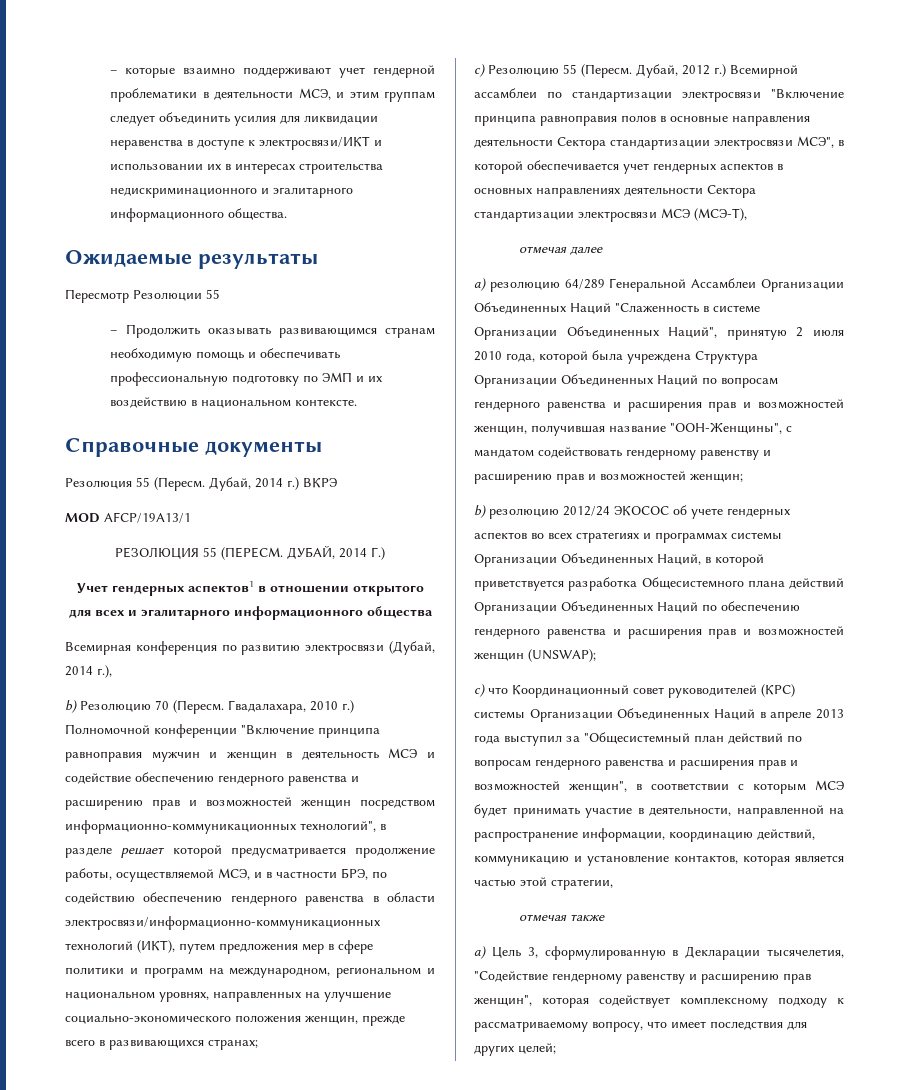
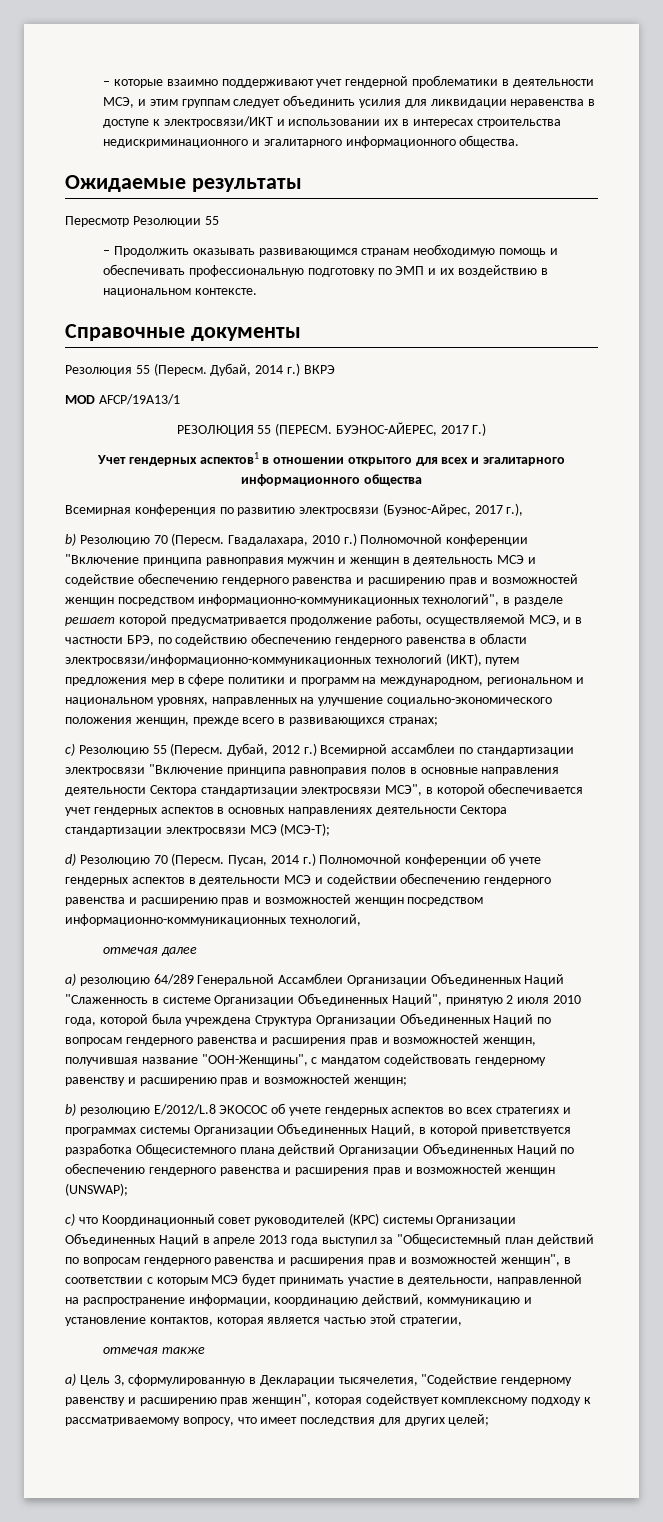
[287,545,367,559] ДУБАЙ, 2014 -> [335,422,469,436] БУЭНОС-АЙЕРЕС, 2017
[389,641,436,655] [65,666,93,676] (Дубай, 2014 -> [382,503,503,516] (Буэнос-Айрес, 2017
[694,208,747,221] (МСЭ-Т), -> [280,823,331,836] [65,853,541,866] [65,873,552,886] [65,894,484,906] [65,914,361,926] (МСЭ-Т); // d) Резолюцию 70 (Пересм. Пусан, 2014 г.) Полномочной конференции об учете гендерных аспектов в деятельности МСЭ и содействии обеспечению гендерного равенства и расширению прав и возможностей женщин посредством информационно-коммуникационных технологий,
[563,506,610,516] 2012/24 -> [153,1104,216,1115] E/2012/L.8

